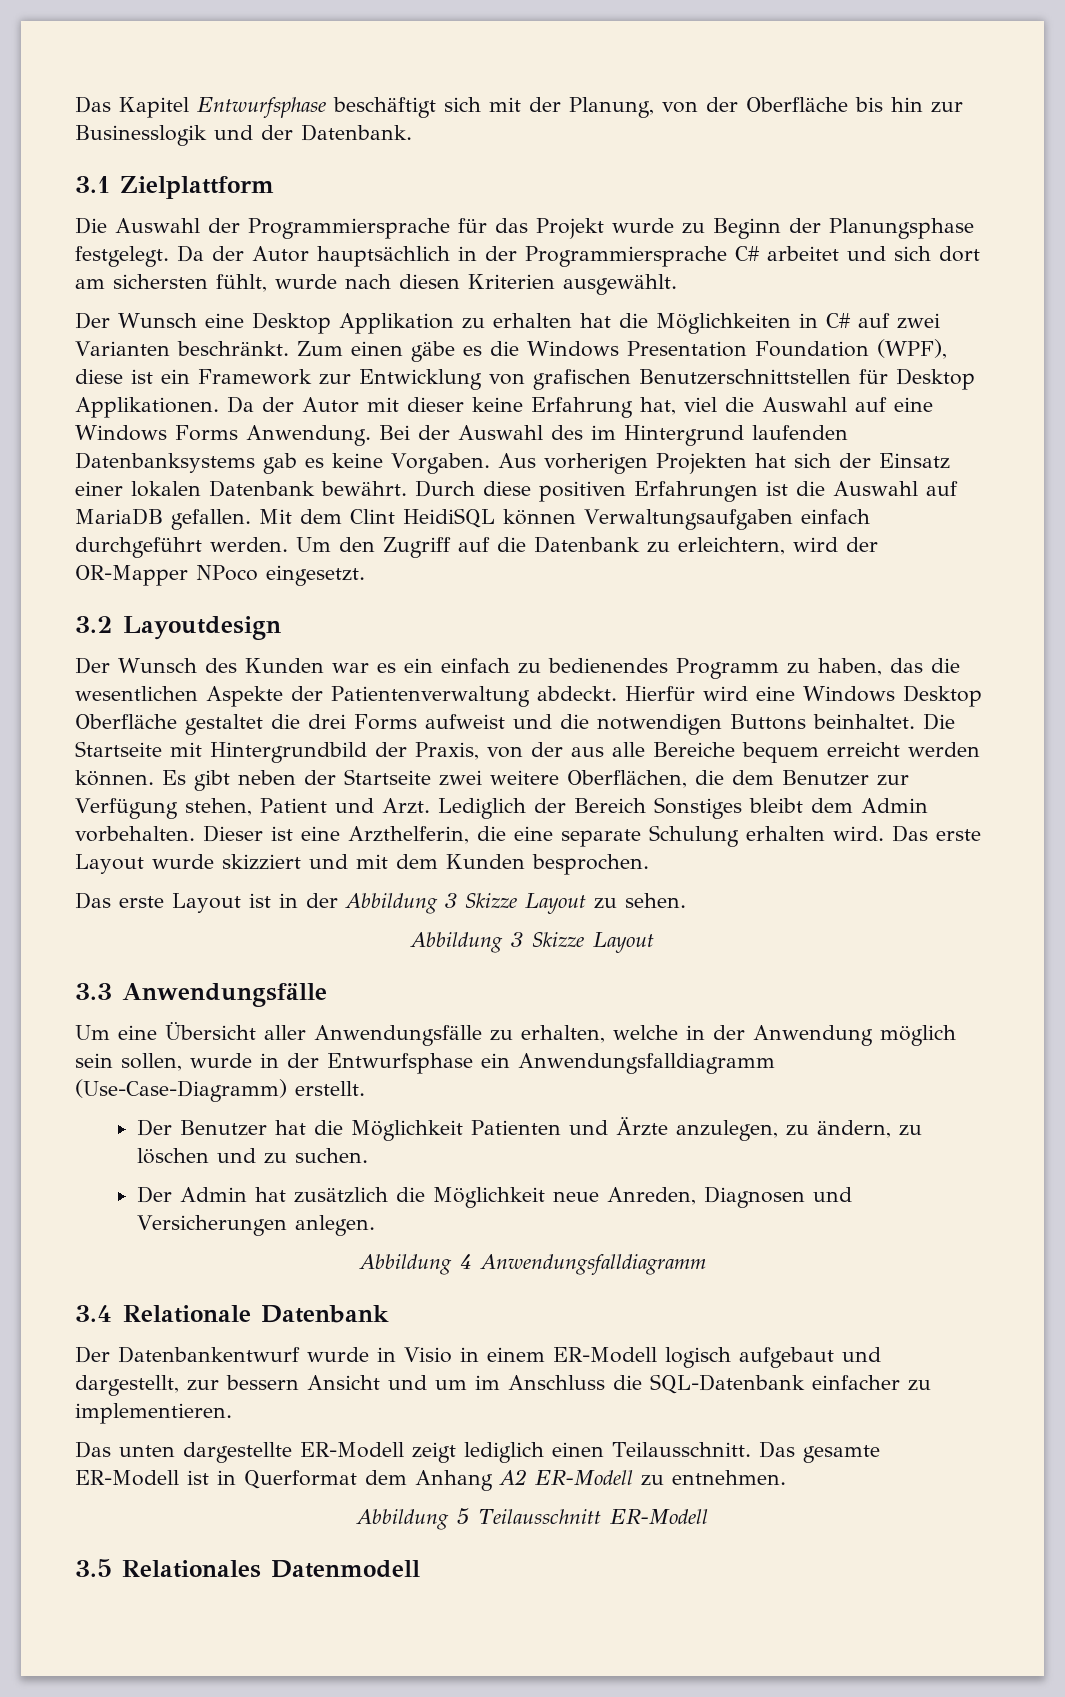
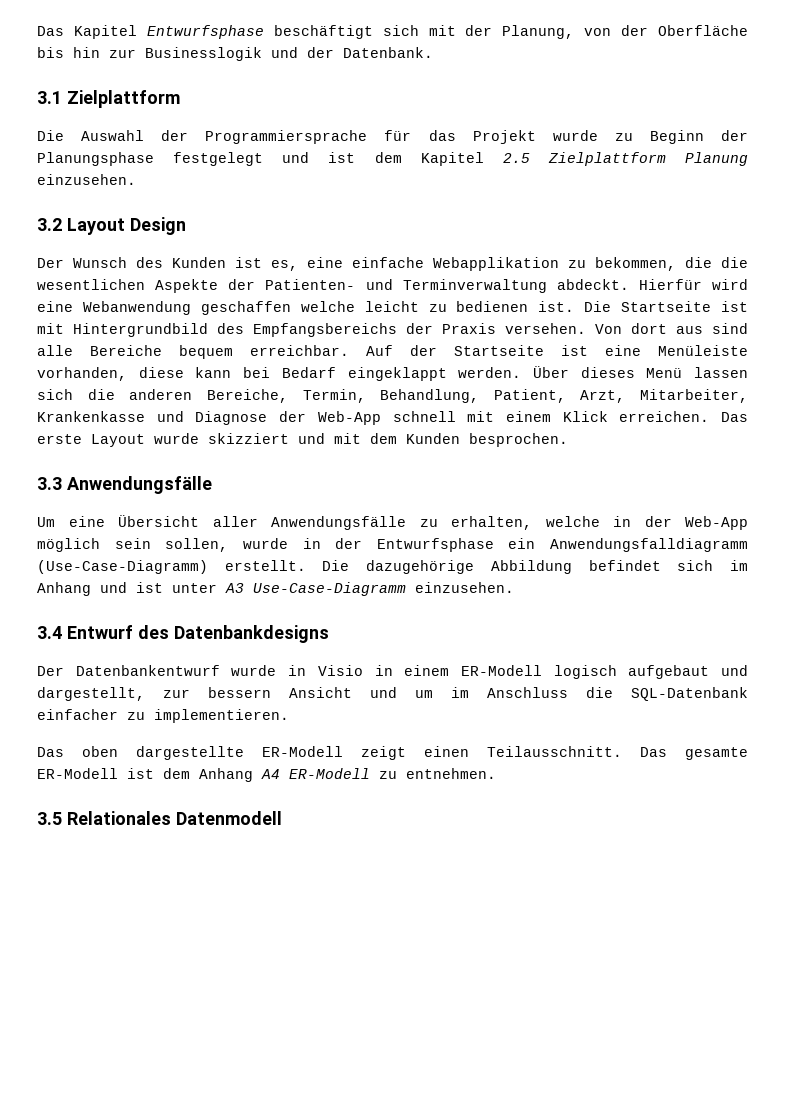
[75,245,980,267] [75,274,677,295] [75,312,940,334] [75,339,947,362] [75,368,975,390] [75,396,933,418] [75,425,848,446] [75,452,950,474] [75,480,958,502] [75,508,870,530] [75,536,878,558] [75,565,365,586] [75,616,281,640] [75,657,923,679] festgelegt. Da der Autor hauptsächlich in der Programmiersprache C# arbeitet und sich dort am sichersten fühlt, wurde nach diesen Kriterien ausgewählt. // Der Wunsch eine Desktop Applikation zu erhalten hat die Möglichkeiten in C# auf zwei Varianten beschränkt. Zum einen gäbe es die Windows Presentation Foundation (WPF), diese ist ein Framework zur Entwicklung von grafischen Benutzerschnittstellen für Desktop Applikationen. Da der Autor mit dieser keine Erfahrung hat, viel die Auswahl auf eine Windows Forms Anwendung. Bei der Auswahl des im Hintergrund laufenden Datenbanksystems gab es keine Vorgaben. Aus vorherigen Projekten hat sich der Einsatz einer lokalen Datenbank bewährt. Durch diese positiven Erfahrungen ist die Auswahl auf MariaDB gefallen. Mit dem Clint HeidiSQL können Verwaltungsaufgaben einfach durchgeführt werden. Um den Zugriff auf die Datenbank zu erleichtern, wird der OR-Mapper NPoco eingesetzt. // 3.2 Layoutdesign // Der Wunsch des Kunden war es ein einfach zu bedienendes Programm zu haben, das -> [173,152,748,166] [37,174,136,185] [37,217,186,235] [37,257,712,271] festgelegt und ist dem Kapitel 2.5 Zielplattform Planung einzusehen. // 3.2 Layout Design // Der Wunsch des Kunden ist es, eine einfache Webapplikation zu bekommen, die
[331,686,530,707] Patientenverwaltung -> [265,279,547,293] Patienten- und Terminverwaltung
[802,685,982,707] [75,714,915,735] Windows Desktop Oberfläche gestaltet die drei Forms aufweist und die notwendigen Buttons beinhaltet. -> [82,301,575,315] Webanwendung geschaffen welche leicht zu bedienen ist.
(162, 749) none -> [720,301,748,312] ist
[375,742,980,763] [75,769,909,791] [75,797,928,819] [75,825,884,847] der Praxis, von der aus alle Bereiche bequem erreicht werden können. Es gibt neben der Startseite zwei weitere Oberflächen, die dem Benutzer zur Verfügung stehen, Patient und Arzt. Lediglich der Bereich Sonstiges bleibt dem Admin vorbehalten. Dieser ist eine Arzthelferin, die eine separate Schulung erhalten wird. -> [217,323,748,337] [37,345,748,359] [37,366,748,381] [37,389,748,403] [37,411,710,425] des Empfangsbereichs der Praxis versehen. Von dort aus sind alle Bereiche bequem erreichbar. Auf der Startseite ist eine Menüleiste vorhanden, diese kann bei Bedarf eingeklappt werden. Über dieses Menü lassen sich die anderen Bereiche, Termin, Behandlung, Patient, Arzt, Mitarbeiter, Krankenkasse und Diagnose der Web-App schnell mit einem Klick erreichen.
[75,892,686,914] [410,932,654,953] // Das erste Layout ist in der Abbildung 3 Skizze Layout zu sehen. // Abbildung 3 Skizze Layout -> (568, 440) none
[753,1025,873,1046] Anwendung -> [685,516,748,530] Web-App
[137,1117,923,1141] [137,1148,369,1164] [137,1186,853,1208] [137,1215,376,1236] [358,1254,706,1275] [75,1305,389,1323] // Der Benutzer hat die Möglichkeit Patienten und Ärzte anzulegen, zu ändern, zu löschen und zu suchen. // Der Admin hat zusätzlich die Möglichkeit neue Anreden, Diagnosen und Versicherungen anlegen. // Abbildung 4 Anwendungsfalldiagramm // 3.4 Relationale Datenbank -> [322,560,748,574] [37,582,514,596] [37,625,329,643] Die dazugehörige Abbildung befindet sich im Anhang und ist unter A3 Use-Case-Diagramm einzusehen. // 3.4 Entwurf des Datenbankdesigns
[119,1445,175,1457] unten -> [82,746,118,757] oben
[464,1442,544,1463] lediglich -> (406, 753) none
[217,1470,357,1489] in Querformat -> (154, 773) none
[499,1469,527,1485] A2 -> [261,769,280,779] A4
[356,1508,708,1530] // Abbildung 5 Teilausschnitt ER-Modell -> (496, 773) none

